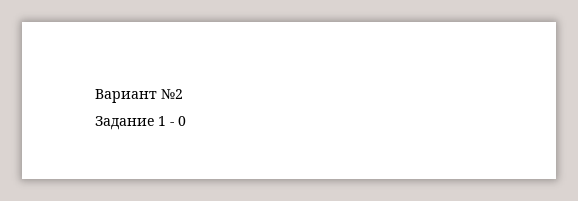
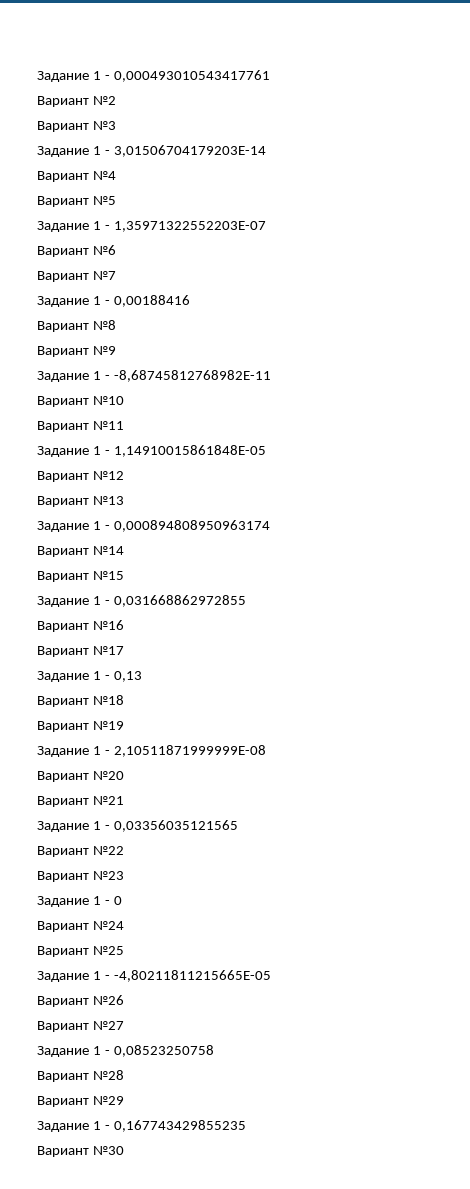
[95,89,183,103] [95,116,186,130] Вариант №2 // Задание 1 - 0 -> [37,70,270,82] [37,96,116,107] [37,121,116,132] [37,145,266,157] [37,171,116,182] [37,196,116,207] [37,221,266,232] [37,245,116,257] [37,271,116,282] [37,295,190,307] [37,320,116,332] [37,346,116,357] [37,370,271,382] [37,396,124,407] [37,421,124,432] [37,445,266,457] [37,471,124,482] [37,496,124,507] [37,520,270,532] [37,546,124,557] [37,571,124,582] [37,595,246,607] [37,620,124,632] [37,646,124,657] [37,671,142,682] [37,695,124,707] [37,721,124,732] [37,745,266,757] [37,771,124,782] [37,796,124,807] [37,820,238,832] [37,846,124,857] [37,871,124,882] [37,896,122,907] [37,921,124,932] [37,946,124,957] [37,970,271,982] [37,995,124,1007] [37,1021,124,1032] [37,1045,214,1057] [37,1070,124,1082] [37,1096,124,1107] [37,1120,246,1132] [37,1146,124,1157] Задание 1 - 0,000493010543417761 // Вариант №2 // Вариант №3 // Задание 1 - 3,01506704179203E-14 // Вариант №4 // Вариант №5 // Задание 1 - 1,35971322552203E-07 // Вариант №6 // Вариант №7 // Задание 1 - 0,00188416 // Вариант №8 // Вариант №9 // Задание 1 - -8,68745812768982E-11 // Вариант №10 // Вариант №11 // Задание 1 - 1,14910015861848E-05 // Вариант №12 // Вариант №13 // Задание 1 - 0,000894808950963174 // Вариант №14 // Вариант №15 // Задание 1 - 0,031668862972855 // Вариант №16 // Вариант №17 // Задание 1 - 0,13 // Вариант №18 // Вариант №19 // Задание 1 - 2,10511871999999E-08 // Вариант №20 // Вариант №21 // Задание 1 - 0,03356035121565 // Вариант №22 // Вариант №23 // Задание 1 - 0 // Вариант №24 // Вариант №25 // Задание 1 - -4,80211811215665E-05 // Вариант №26 // Вариант №27 // Задание 1 - 0,08523250758 // Вариант №28 // Вариант №29 // Задание 1 - 0,167743429855235 // Вариант №30

